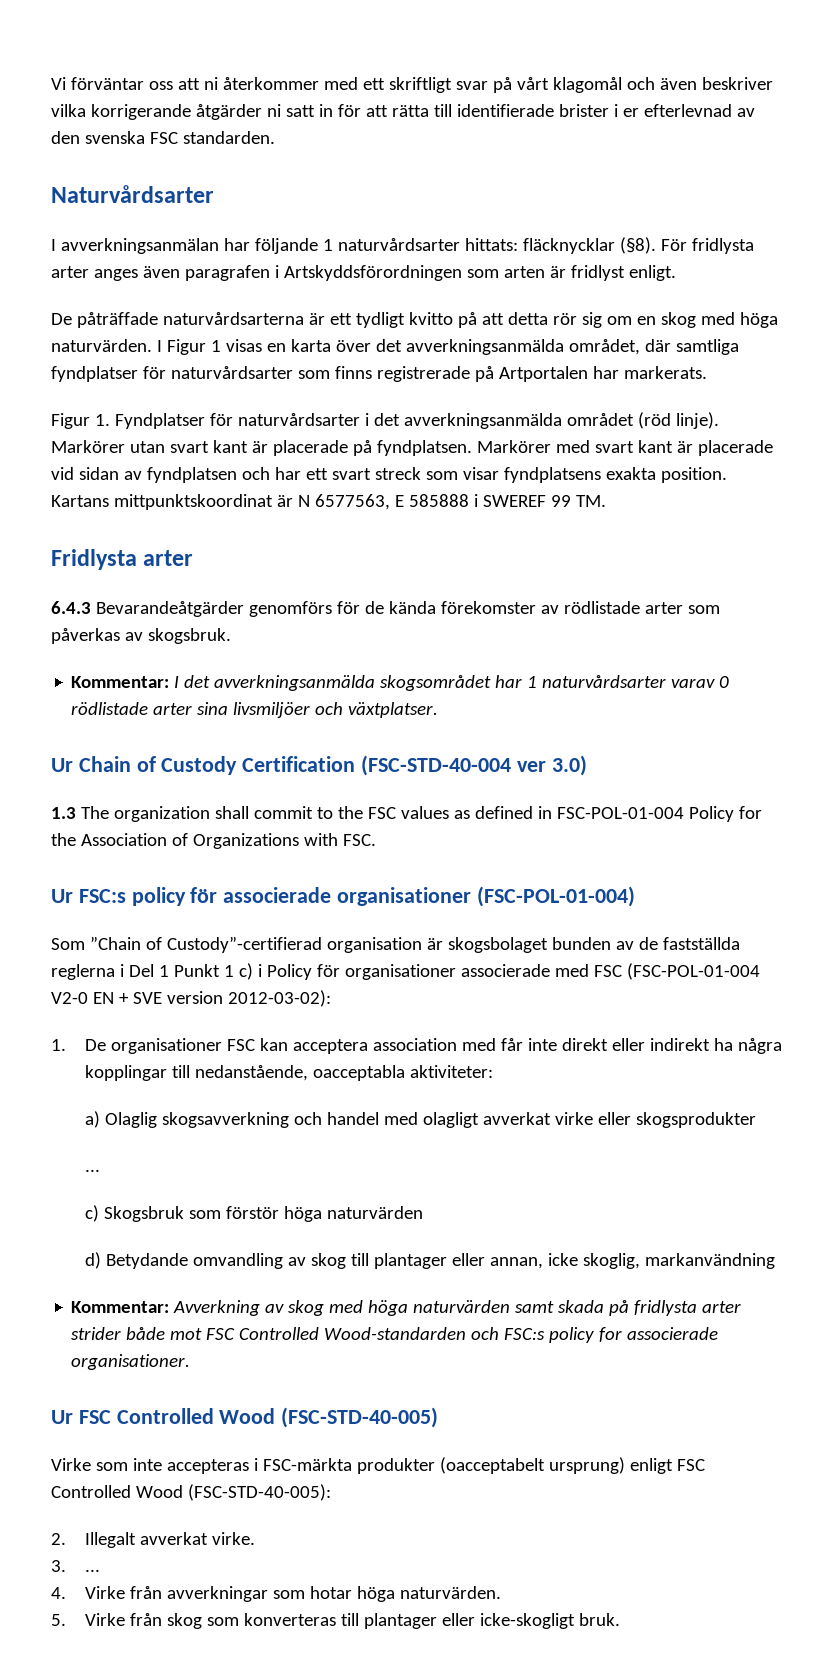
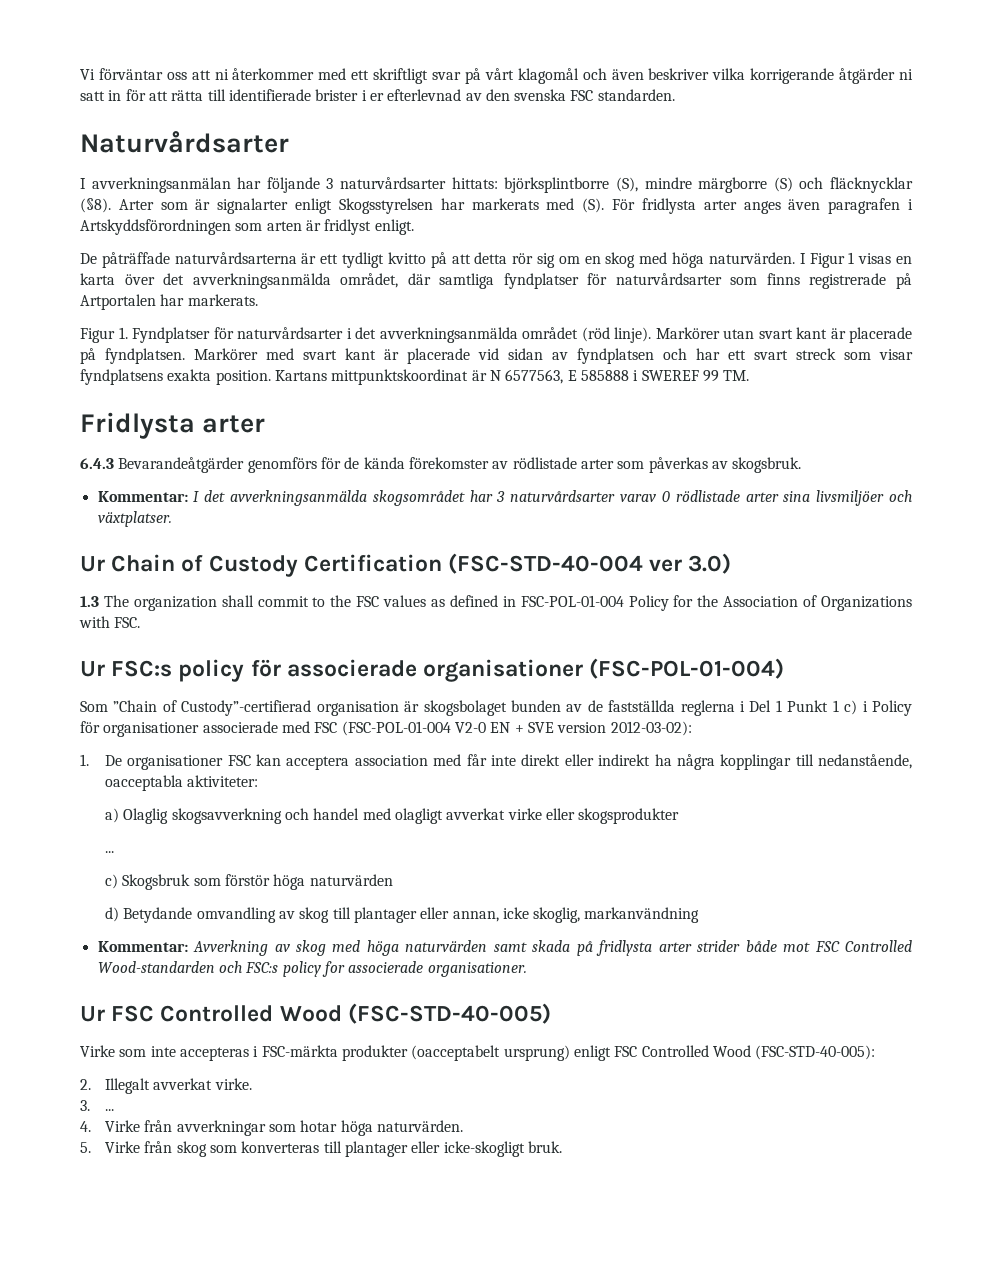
[322,239,333,251] 1 -> [326,178,334,189] 3
[522,237,656,254] fläcknycklar (§8). -> [504,177,914,193] [80,198,605,214] björksplintborre (S), mindre märgborre (S) och fläcknycklar (§8). Arter som är signalarter enligt Skogsstyrelsen har markerats med (S).
[527,676,538,688] 1 -> [496,491,506,502] 3

